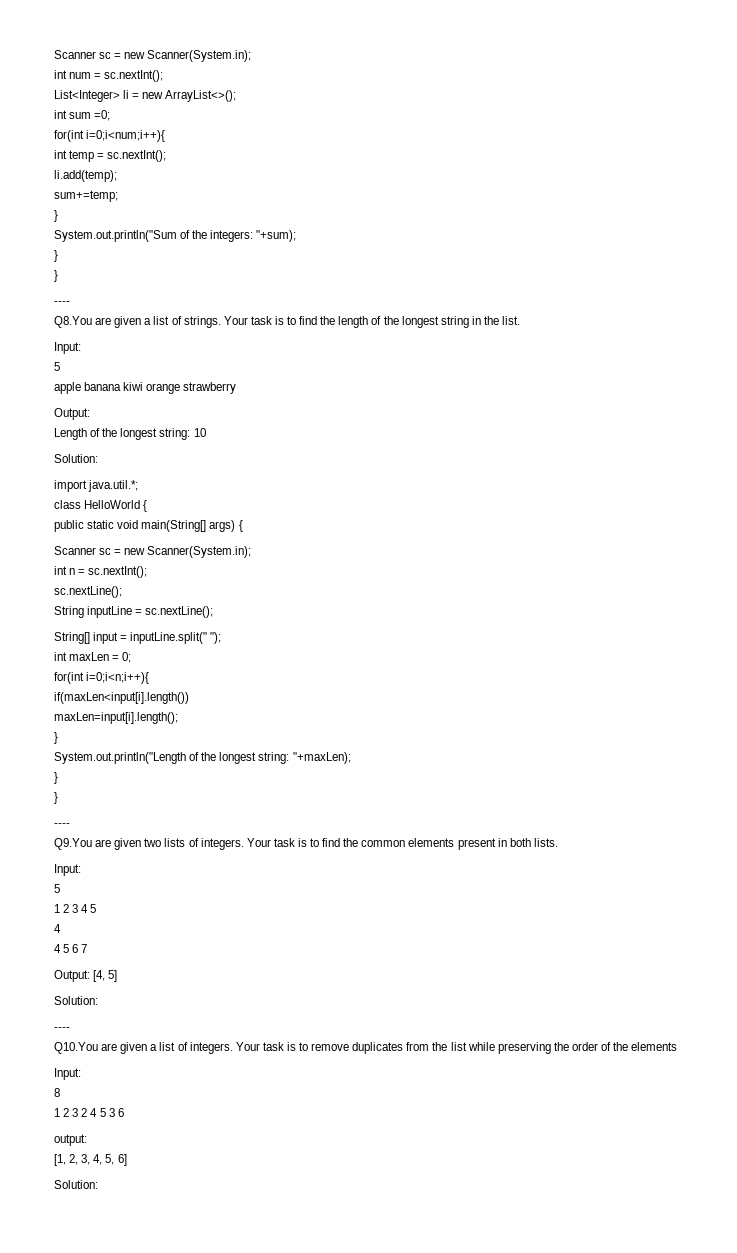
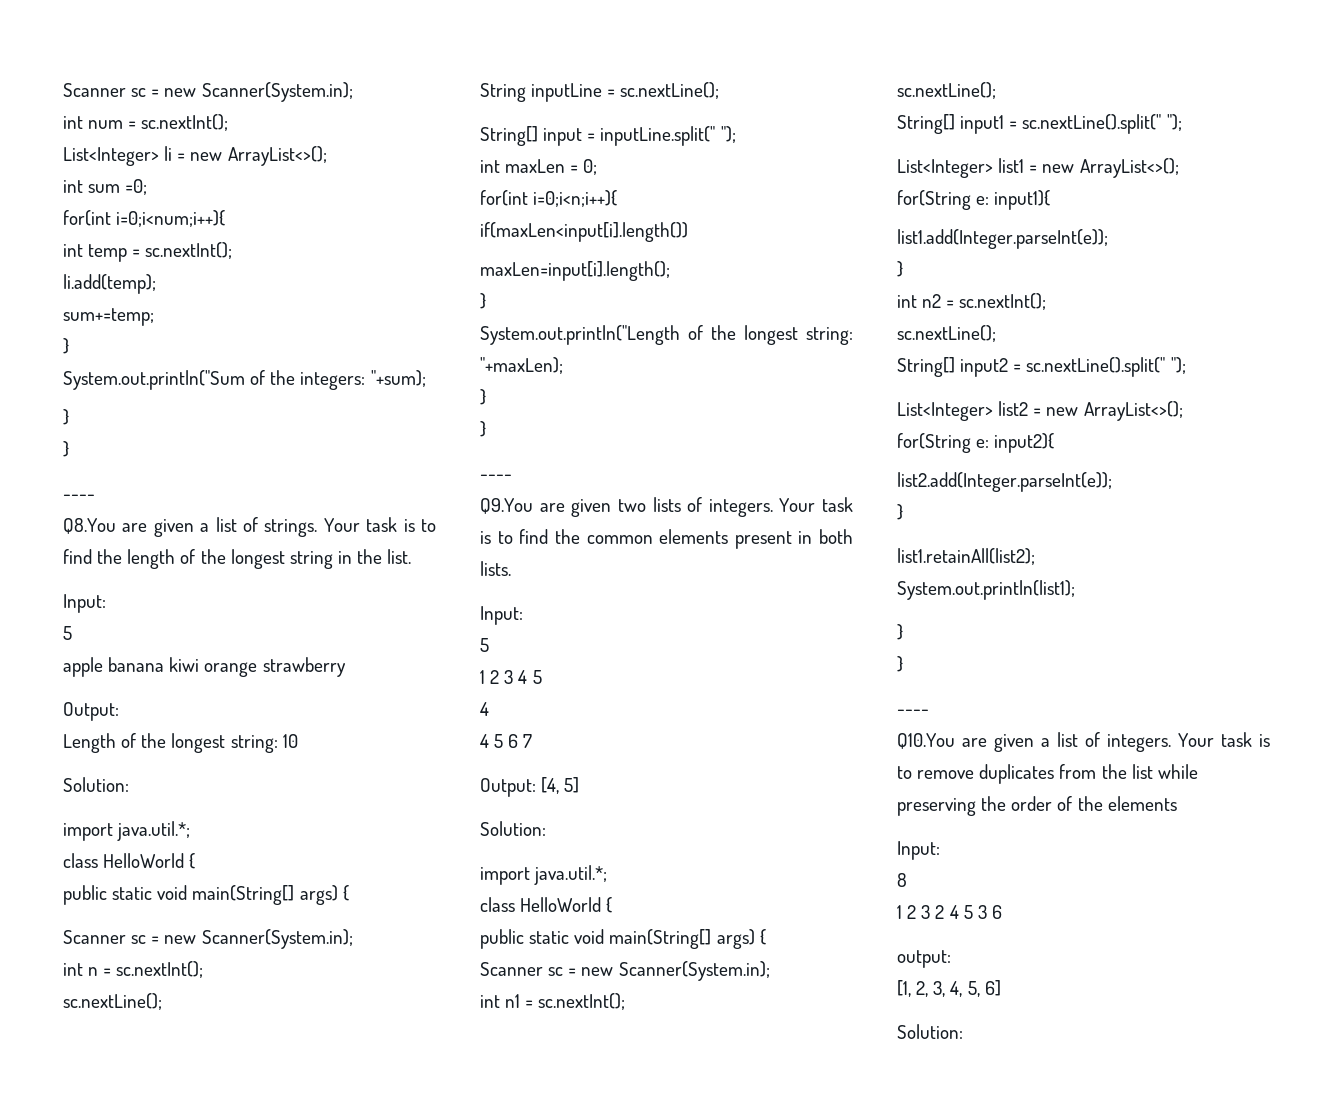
(98, 1000) none -> [480,865,608,885] [480,897,613,913] [480,929,766,949] [480,961,770,981] [480,993,626,1010] [897,82,996,99] [897,114,1182,134] [897,158,1179,178] [897,190,1051,210] [897,229,1108,249] [897,261,903,277] [897,293,1047,310] [897,325,996,342] [897,357,1186,377] [897,401,1183,421] [897,433,1055,453] [897,472,1112,492] [897,504,903,520] [897,548,1035,565] [897,580,1075,600] [897,624,903,640] [897,656,903,672] // import java.util.*; // class HelloWorld { // public static void main(String[] args) { // Scanner sc = new Scanner(System.in); // int n1 = sc.nextInt(); // sc.nextLine(); // String[] input1 = sc.nextLine().split(" "); // List<Integer> list1 = new ArrayList<>(); // for(String e: input1){ // list1.add(Integer.parseInt(e)); // } // int n2 = sc.nextInt(); // sc.nextLine(); // String[] input2 = sc.nextLine().split(" "); // List<Integer> list2 = new ArrayList<>(); // for(String e: input2){ // list2.add(Integer.parseInt(e)); // } // list1.retainAll(list2); // System.out.println(list1); // } // }

